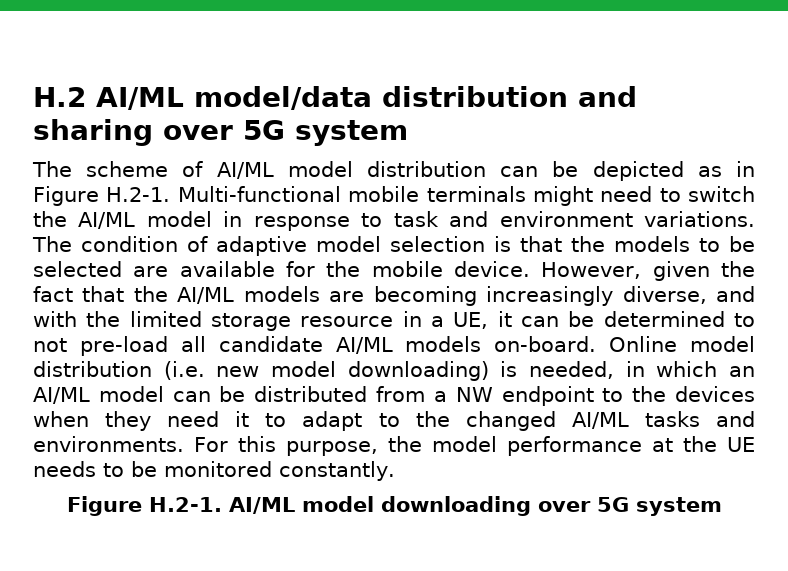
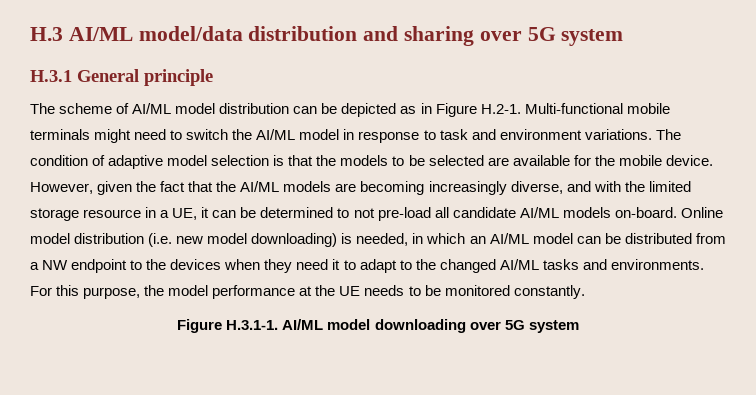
[33,87,86,107] H.2 -> [30,27,63,41] H.3
(408, 133) none -> [30,69,213,86] // H.3.1 General principle
[148,497,222,512] H.2-1. -> [226,320,279,330] H.3.1-1.

